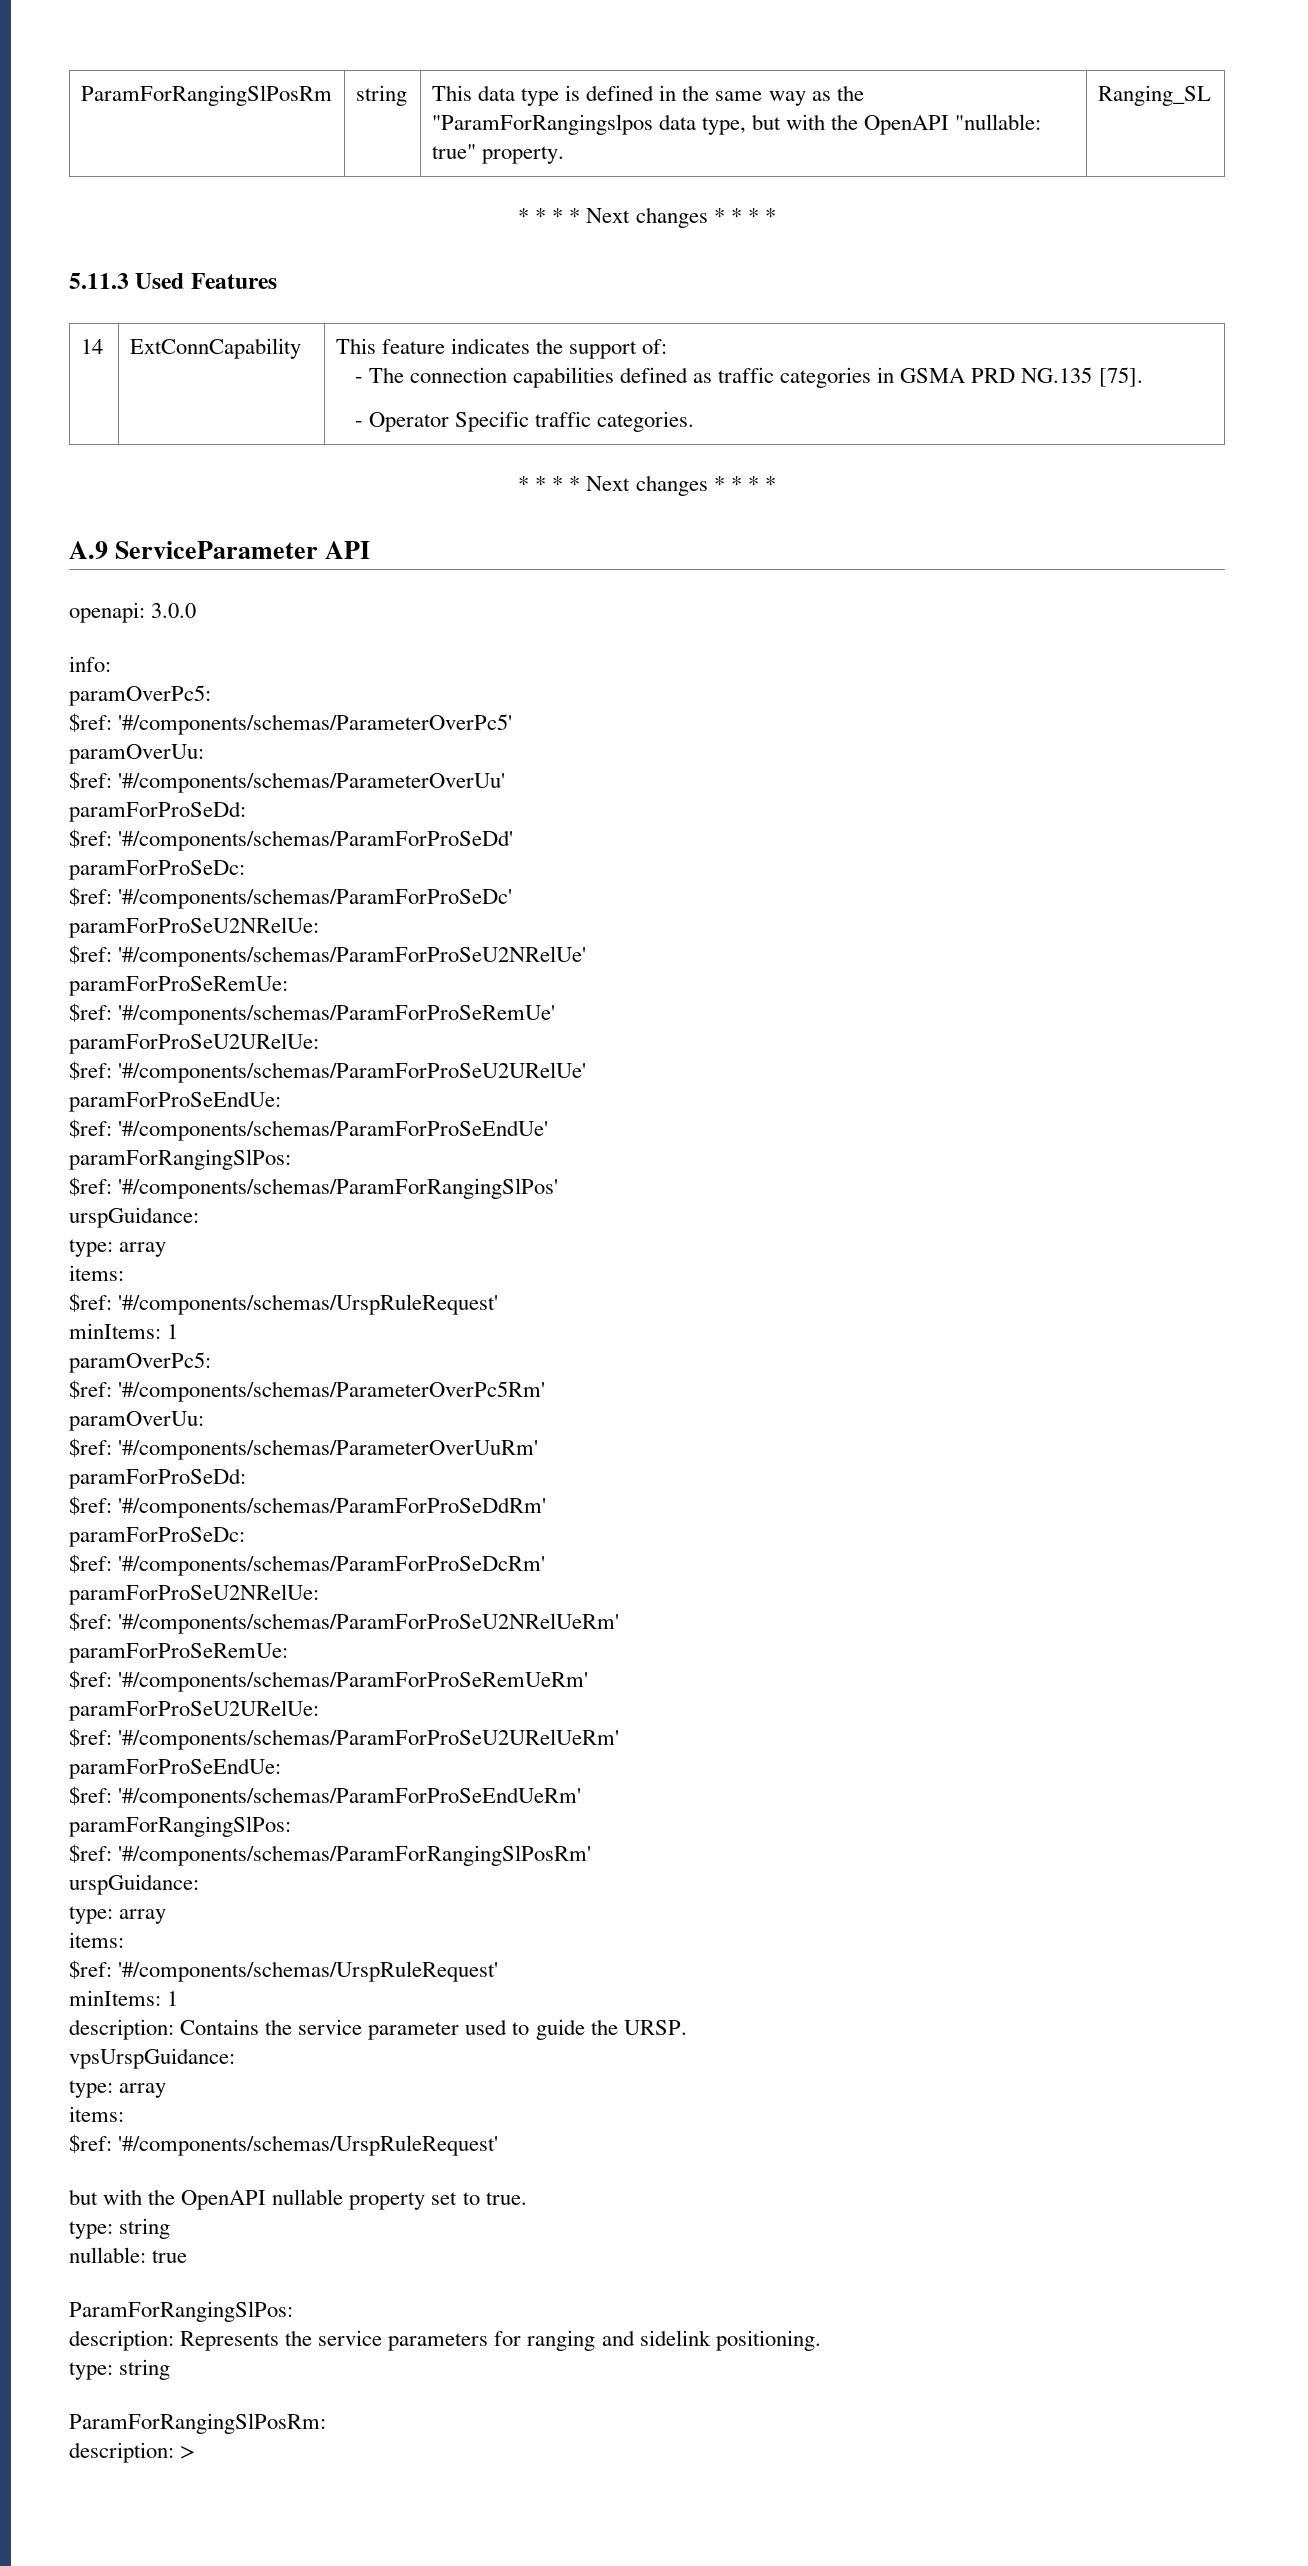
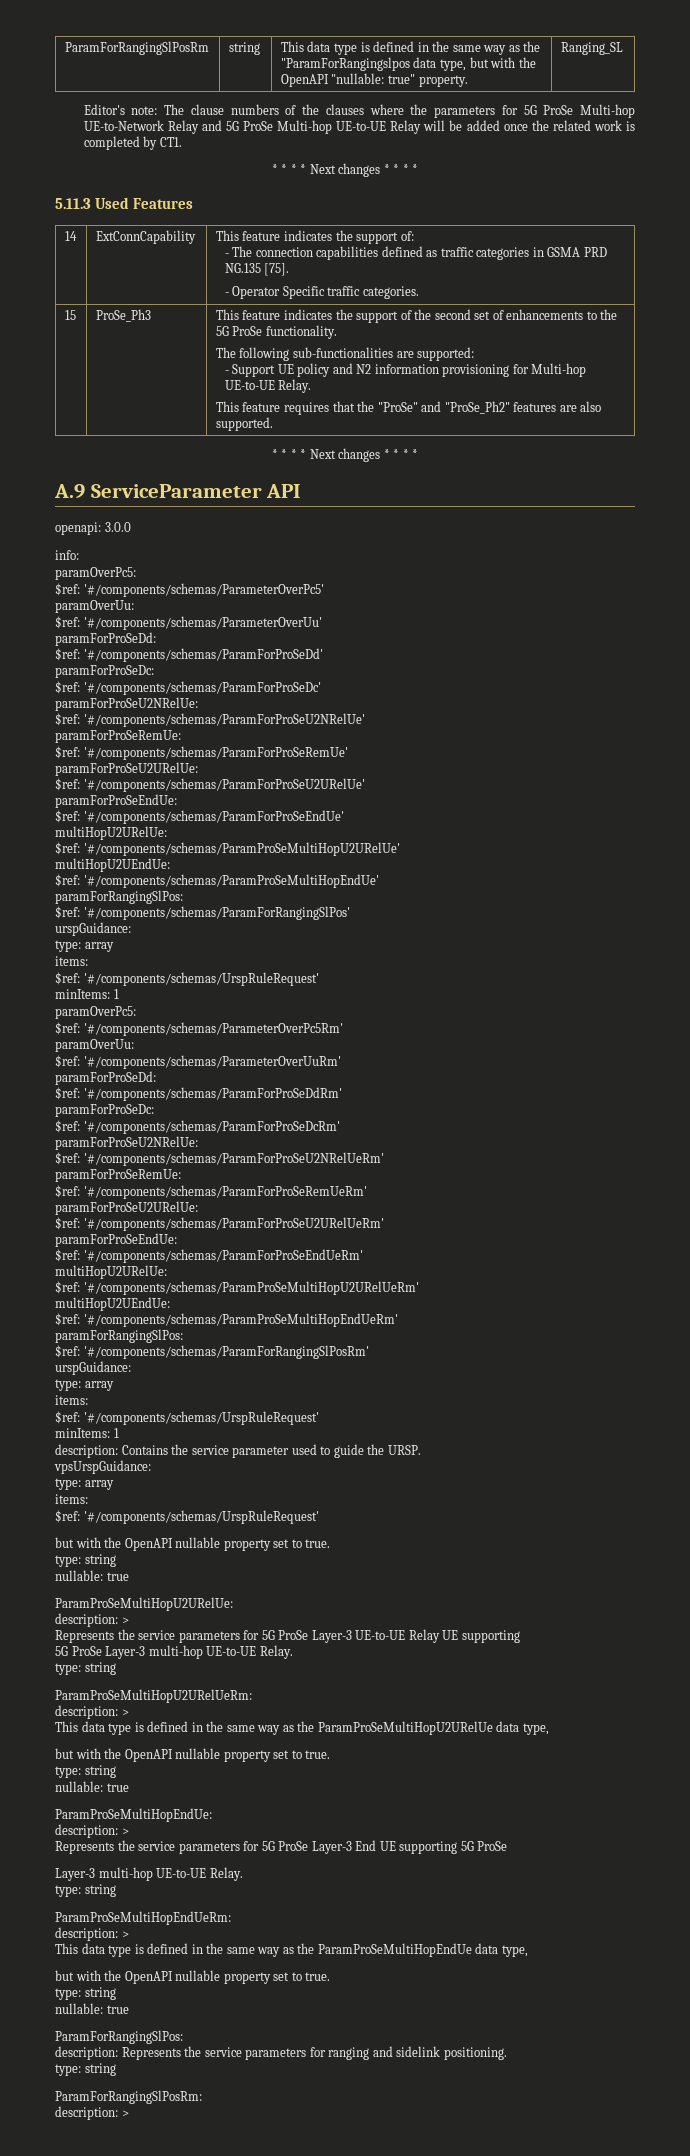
(1211, 95) none -> [83,104,636,118] [83,120,635,134] [83,136,182,150] // Editor's note: The clause numbers of the clauses where the parameters for 5G ProSe Multi-hop UE-to-Network Relay and 5G ProSe Multi-hop UE-to-UE Relay will be added once the related work is completed by CT1.
(694, 421) none -> [64,310,76,320] [95,309,151,322] [215,309,618,323] [215,325,337,339] [215,347,475,361] [224,363,587,377] [224,379,312,393] [215,401,602,415] [215,417,273,431] // 15 | ProSe_Ph3 | This feature indicates the support of the second set of enhancements to the 5G ProSe functionality. // The following sub-functionalities are supported: // - Support UE policy and N2 information provisioning for Multi-hop UE-to-UE Relay. // This feature requires that the "ProSe" and "ProSe_Ph2" features are also supported.
(549, 1130) none -> [55,826,167,840] [55,842,400,856] [55,858,170,872] [55,874,379,888] // multiHopU2URelUe: // $ref: '#/components/schemas/ParamProSeMultiHopU2URelUe' // multiHopU2UEndUe: // $ref: '#/components/schemas/ParamProSeMultiHopEndUe'
(582, 1797) none -> [55,1265,167,1279] [55,1281,419,1295] [55,1297,170,1311] [55,1313,398,1327] // multiHopU2URelUe: // $ref: '#/components/schemas/ParamProSeMultiHopU2URelUeRm' // multiHopU2UEndUe: // $ref: '#/components/schemas/ParamProSeMultiHopEndUeRm'
(188, 2256) none -> [55,1597,233,1611] [55,1613,129,1627] [55,1629,520,1643] [55,1645,293,1659] [55,1662,116,1675] [55,1689,252,1703] [55,1705,129,1719] [55,1721,549,1735] [55,1748,331,1762] [55,1765,116,1778] [55,1781,129,1792] [55,1808,212,1822] [55,1824,129,1838] [55,1840,508,1854] [55,1867,243,1881] [55,1884,116,1897] [55,1911,231,1925] [55,1927,129,1941] [55,1943,528,1957] [55,1970,331,1984] [55,1987,116,2000] [55,2003,129,2014] // ParamProSeMultiHopU2URelUe: // description: > // Represents the service parameters for 5G ProSe Layer-3 UE-to-UE Relay UE supporting // 5G ProSe Layer-3 multi-hop UE-to-UE Relay. // type: string // ParamProSeMultiHopU2URelUeRm: // description: > // This data type is defined in the same way as the ParamProSeMultiHopU2URelUe data type, // but with the OpenAPI nullable property set to true. // type: string // nullable: true // ParamProSeMultiHopEndUe: // description: > // Represents the service parameters for 5G ProSe Layer-3 End UE supporting 5G ProSe // Layer-3 multi-hop UE-to-UE Relay. // type: string // ParamProSeMultiHopEndUeRm: // description: > // This data type is defined in the same way as the ParamProSeMultiHopEndUe data type, // but with the OpenAPI nullable property set to true. // type: string // nullable: true

